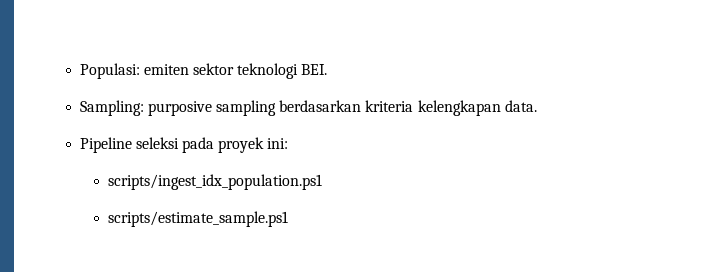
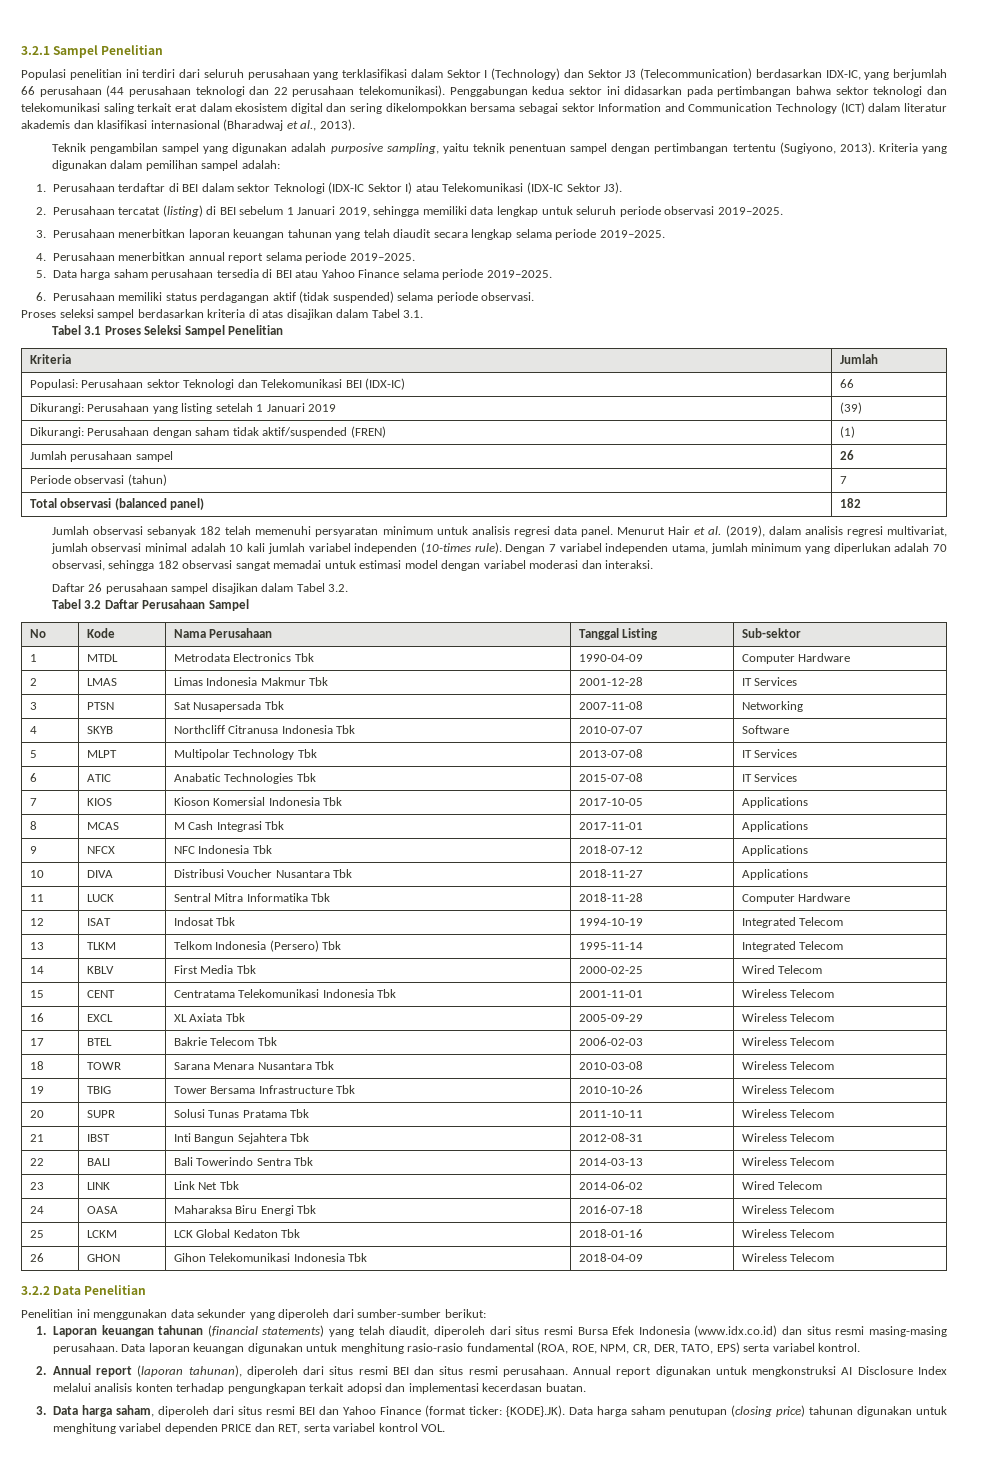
[79,63,328,79] [79,100,537,116] [79,137,289,153] [108,174,323,190] [108,211,289,227] Populasi: emiten sektor teknologi BEI. // Sampling: purposive sampling berdasarkan kriteria kelengkapan data. // Pipeline seleksi pada proyek ini: // scripts/ingest_idx_population.ps1 // scripts/estimate_sample.ps1 -> [21,45,164,58] [21,68,947,80] [21,85,948,97] [21,102,948,114] [21,119,355,131] [51,142,948,154] [51,160,280,171] [36,182,623,194] [36,205,783,217] [36,229,665,240] [36,252,415,263] [36,269,552,280] [36,291,535,303] [21,309,424,320] [51,325,284,337] [29,354,71,364] [839,354,878,364] [29,378,406,390] [839,379,854,388] [29,403,337,414] [839,402,862,414] [29,426,386,438] [839,426,855,438] [29,451,173,462] [839,450,854,460] [29,474,167,486] [839,476,847,484] [29,498,205,510] [839,498,861,508] [51,525,948,537] [50,542,947,554] [51,560,654,571] [51,583,349,594] [51,599,249,611] [29,629,46,638] [86,628,115,638] [173,628,273,638] [578,628,659,640] [741,628,801,638] [29,654,37,662] [86,654,118,662] [173,653,314,662] [578,654,643,662] [741,653,851,664] [29,678,37,686] [86,678,117,686] [173,677,329,686] [578,677,643,686] [741,677,798,686] [29,702,37,710] [86,702,114,710] [173,701,284,712] [578,701,643,710] [741,701,803,712] [29,726,37,734] [86,726,113,734] [173,725,356,734] [578,726,643,734] [741,725,789,734] [29,750,37,758] [86,750,117,758] [173,749,317,760] [578,749,643,758] [741,749,798,758] [29,773,37,782] [86,774,111,782] [173,773,316,784] [578,773,643,782] [741,773,798,782] [29,798,37,806] [86,798,112,806] [173,797,343,806] [578,798,643,806] [741,797,808,808] [29,821,37,830] [86,822,119,830] [173,821,285,832] [578,822,643,830] [741,821,808,832] [29,846,37,854] [86,846,115,854] [173,845,272,854] [578,845,643,854] [741,845,808,856] [29,870,44,878] [86,870,113,878] [173,869,353,878] [578,869,643,878] [741,869,808,880] [29,894,44,902] [86,894,114,902] [173,893,331,902] [578,893,643,902] [741,893,851,904] [29,918,44,926] [86,918,111,926] [173,917,236,926] [578,918,643,926] [741,917,844,928] [29,942,44,950] [86,942,116,950] [173,940,342,952] [578,942,643,950] [741,941,844,952] [29,966,44,974] [86,966,114,974] [173,965,256,974] [578,966,643,974] [741,965,823,974] [29,990,44,998] [86,990,115,998] [173,989,397,998] [578,990,643,998] [741,989,835,998] [29,1013,44,1022] [86,1014,113,1022] [173,1013,245,1022] [578,1014,643,1022] [741,1013,835,1022] [29,1038,44,1046] [86,1038,112,1046] [173,1037,277,1046] [578,1037,643,1046] [741,1037,835,1046] [29,1061,44,1070] [86,1062,121,1070] [173,1061,335,1070] [578,1061,643,1070] [741,1061,835,1070] [29,1086,44,1094] [86,1086,111,1094] [173,1085,356,1094] [578,1085,643,1094] [741,1085,835,1094] [29,1110,44,1118] [86,1110,115,1118] [173,1109,310,1118] [578,1110,643,1118] [741,1109,835,1118] [29,1134,44,1142] [86,1134,110,1142] [173,1133,310,1144] [578,1133,643,1142] [741,1133,835,1142] [29,1158,44,1166] [86,1158,110,1166] [173,1157,314,1166] [578,1158,643,1166] [741,1157,835,1166] [29,1182,44,1190] [86,1182,110,1190] [173,1181,239,1190] [578,1181,643,1190] [741,1181,823,1190] [29,1206,44,1214] [86,1206,118,1214] [173,1205,317,1216] [578,1205,643,1214] [741,1205,835,1214] [29,1230,44,1238] [86,1230,117,1238] [173,1229,301,1238] [578,1229,643,1238] [741,1229,835,1238] [29,1253,44,1262] [86,1254,120,1262] [173,1253,368,1262] [578,1253,643,1262] [741,1253,835,1262] [21,1285,147,1295] [21,1309,486,1320] [36,1325,948,1337] [52,1342,861,1354] [36,1365,948,1377] [52,1383,586,1394] [36,1405,947,1417] [52,1423,446,1434] 3.2.1 Sampel Penelitian // Populasi penelitian ini terdiri dari seluruh perusahaan yang terklasifikasi dalam Sektor I (Technology) dan Sektor J3 (Telecommunication) berdasarkan IDX-IC, yang berjumlah 66 perusahaan (44 perusahaan teknologi dan 22 perusahaan telekomunikasi). Penggabungan kedua sektor ini didasarkan pada pertimbangan bahwa sektor teknologi dan telekomunikasi saling terkait erat dalam ekosistem digital dan sering dikelompokkan bersama sebagai sektor Information and Communication Technology (ICT) dalam literatur akademis dan klasifikasi internasional (Bharadwaj et al., 2013). // Teknik pengambilan sampel yang digunakan adalah purposive sampling, yaitu teknik penentuan sampel dengan pertimbangan tertentu (Sugiyono, 2013). Kriteria yang digunakan dalam pemilihan sampel adalah: // 1. Perusahaan terdaftar di BEI dalam sektor Teknologi (IDX-IC Sektor I) atau Telekomunikasi (IDX-IC Sektor J3). // 2. Perusahaan tercatat (listing) di BEI sebelum 1 Januari 2019, sehingga memiliki data lengkap untuk seluruh periode observasi 2019–2025. // 3. Perusahaan menerbitkan laporan keuangan tahunan yang telah diaudit secara lengkap selama periode 2019–2025. // 4. Perusahaan menerbitkan annual report selama periode 2019–2025. // 5. Data harga saham perusahaan tersedia di BEI atau Yahoo Finance selama periode 2019–2025. // 6. Perusahaan memiliki status perdagangan aktif (tidak suspended) selama periode observasi. // Proses seleksi sampel berdasarkan kriteria di atas disajikan dalam Tabel 3.1. // Tabel 3.1 Proses Seleksi Sampel Penelitian // Kriteria | Jumlah // Populasi: Perusahaan sektor Teknologi dan Telekomunikasi BEI (IDX-IC) | 66 // Dikurangi: Perusahaan yang listing setelah 1 Januari 2019 | (39) // Dikurangi: Perusahaan dengan saham tidak aktif/suspended (FREN) | (1) // Jumlah perusahaan sampel | 26 // Periode observasi (tahun) | 7 // Total observasi (balanced panel) | 182 // Jumlah observasi sebanyak 182 telah memenuhi persyaratan minimum untuk analisis regresi data panel. Menurut Hair et al. (2019), dalam analisis regresi multivariat, jumlah observasi minimal adalah 10 kali jumlah variabel independen (10-times rule). Dengan 7 variabel independen utama, jumlah minimum yang diperlukan adalah 70 observasi, sehingga 182 observasi sangat memadai untuk estimasi model dengan variabel moderasi dan interaksi. // Daftar 26 perusahaan sampel disajikan dalam Tabel 3.2. // Tabel 3.2 Daftar Perusahaan Sampel // No | Kode | Nama Perusahaan | Tanggal Listing | Sub-sektor // 1 | MTDL | Metrodata Electronics Tbk | 1990-04-09 | Computer Hardware // 2 | LMAS | Limas Indonesia Makmur Tbk | 2001-12-28 | IT Services // 3 | PTSN | Sat Nusapersada Tbk | 2007-11-08 | Networking // 4 | SKYB | Northcliff Citranusa Indonesia Tbk | 2010-07-07 | Software // 5 | MLPT | Multipolar Technology Tbk | 2013-07-08 | IT Services // 6 | ATIC | Anabatic Technologies Tbk | 2015-07-08 | IT Services // 7 | KIOS | Kioson Komersial Indonesia Tbk | 2017-10-05 | Applications // 8 | MCAS | M Cash Integrasi Tbk | 2017-11-01 | Applications // 9 | NFCX | NFC Indonesia Tbk | 2018-07-12 | Applications // 10 | DIVA | Distribusi Voucher Nusantara Tbk | 2018-11-27 | Applications // 11 | LUCK | Sentral Mitra Informatika Tbk | 2018-11-28 | Computer Hardware // 12 | ISAT | Indosat Tbk | 1994-10-19 | Integrated Telecom // 13 | TLKM | Telkom Indonesia (Persero) Tbk | 1995-11-14 | Integrated Telecom // 14 | KBLV | First Media Tbk | 2000-02-25 | Wired Telecom // 15 | CENT | Centratama Telekomunikasi Indonesia Tbk | 2001-11-01 | Wireless Telecom // 16 | EXCL | XL Axiata Tbk | 2005-09-29 | Wireless Telecom // 17 | BTEL | Bakrie Telecom Tbk | 2006-02-03 | Wireless Telecom // 18 | TOWR | Sarana Menara Nusantara Tbk | 2010-03-08 | Wireless Telecom // 19 | TBIG | Tower Bersama Infrastructure Tbk | 2010-10-26 | Wireless Telecom // 20 | SUPR | Solusi Tunas Pratama Tbk | 2011-10-11 | Wireless Telecom // 21 | IBST | Inti Bangun Sejahtera Tbk | 2012-08-31 | Wireless Telecom // 22 | BALI | Bali Towerindo Sentra Tbk | 2014-03-13 | Wireless Telecom // 23 | LINK | Link Net Tbk | 2014-06-02 | Wired Telecom // 24 | OASA | Maharaksa Biru Energi Tbk | 2016-07-18 | Wireless Telecom // 25 | LCKM | LCK Global Kedaton Tbk | 2018-01-16 | Wireless Telecom // 26 | GHON | Gihon Telekomunikasi Indonesia Tbk | 2018-04-09 | Wireless Telecom // 3.2.2 Data Penelitian // Penelitian ini menggunakan data sekunder yang diperoleh dari sumber-sumber berikut: // 1. Laporan keuangan tahunan (financial statements) yang telah diaudit, diperoleh dari situs resmi Bursa Efek Indonesia (www.idx.co.id) dan situs resmi masing-masing perusahaan. Data laporan keuangan digunakan untuk menghitung rasio-rasio fundamental (ROA, ROE, NPM, CR, DER, TATO, EPS) serta variabel kontrol. // 2. Annual report (laporan tahunan), diperoleh dari situs resmi BEI dan situs resmi perusahaan. Annual report digunakan untuk mengkonstruksi AI Disclosure Index melalui analisis konten terhadap pengungkapan terkait adopsi dan implementasi kecerdasan buatan. // 3. Data harga saham, diperoleh dari situs resmi BEI dan Yahoo Finance (format ticker: {KODE}.JK). Data harga saham penutupan (closing price) tahunan digunakan untuk menghitung variabel dependen PRICE dan RET, serta variabel kontrol VOL.

